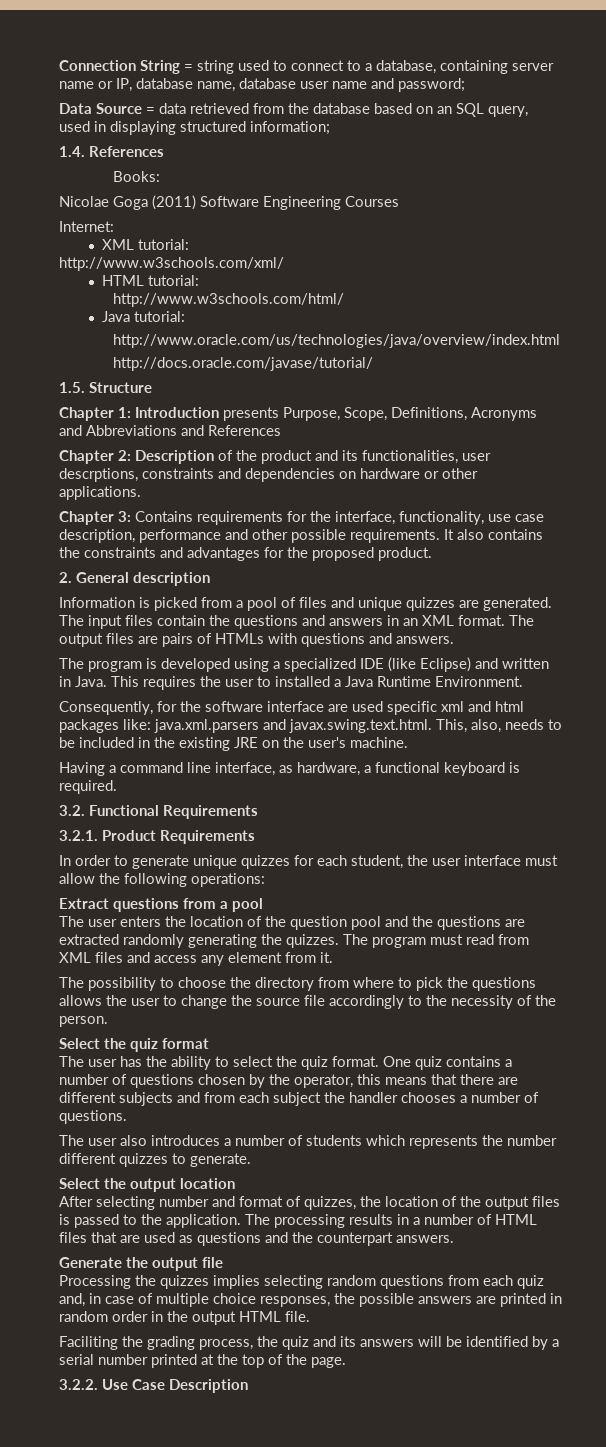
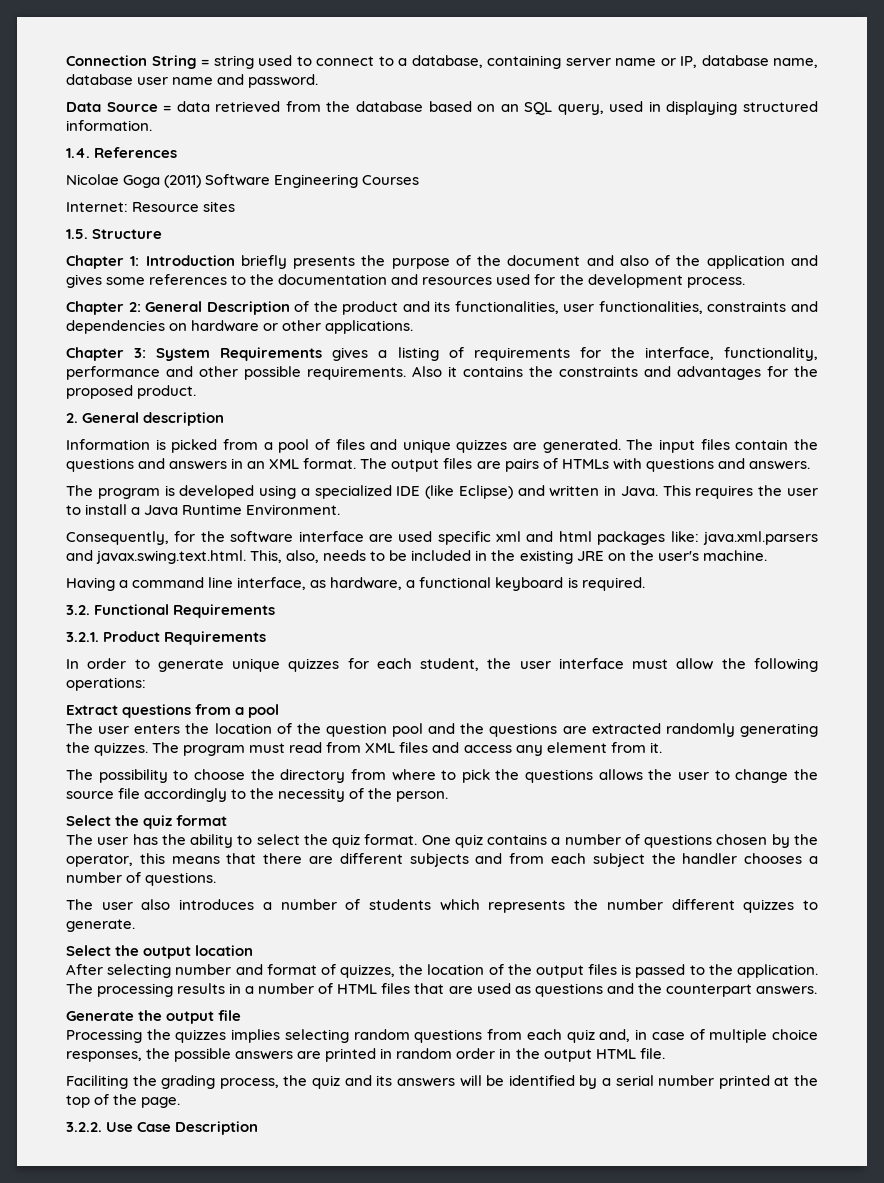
[398,78,465,92] password; -> [248,74,319,88] password.
[250,121,330,135] information; -> [66,120,152,131] information.
[112,171,160,182] // Books: -> (178, 152) none
[101,239,189,250] [59,257,284,271] [101,275,199,286] [112,293,344,307] [101,311,185,322] [112,334,560,348] [112,357,373,371] // XML tutorial: // http://www.w3schools.com/xml/ // HTML tutorial: // http://www.w3schools.com/html/ // Java tutorial: // http://www.oracle.com/us/technologies/java/overview/index.html // http://docs.oracle.com/javase/tutorial/ -> [132,201,236,212] Resource sites
[223,407,537,421] [59,425,281,436] presents Purpose, Scope, Definitions, Acronyms and Abbreviations and References -> [240,255,818,269] [66,274,745,288] briefly presents the purpose of the document and also of the application and gives some references to the documentation and resources used for the development process.
(131, 455) none -> [145,301,203,312] General
[59,468,138,482] descrptions, -> [598,301,703,314] functionalities,
[135,511,193,522] Contains -> [156,347,464,361] System Requirements gives a listing of
[488,514,544,522] [59,529,135,543] use case description, -> (818, 354) none
[444,529,484,540] It also -> [412,366,457,377] Also it
[275,676,330,687] installed -> [85,504,128,515] install

